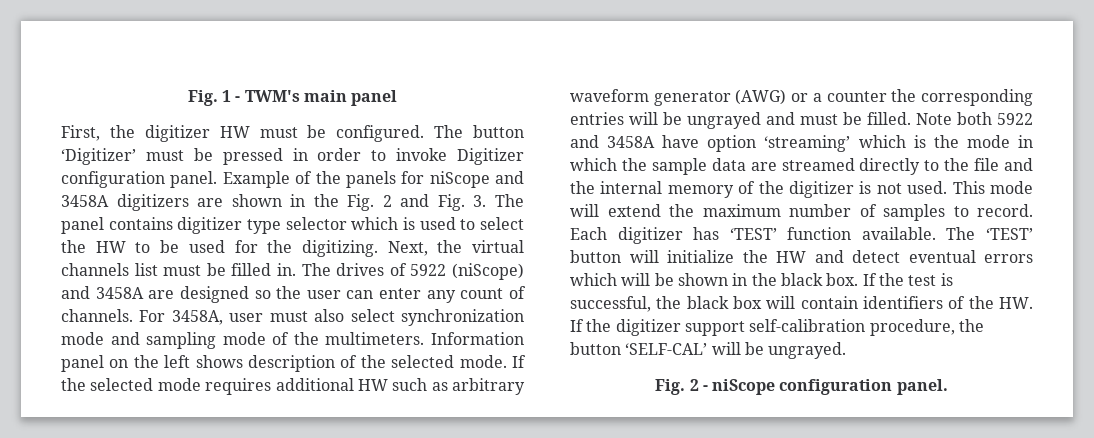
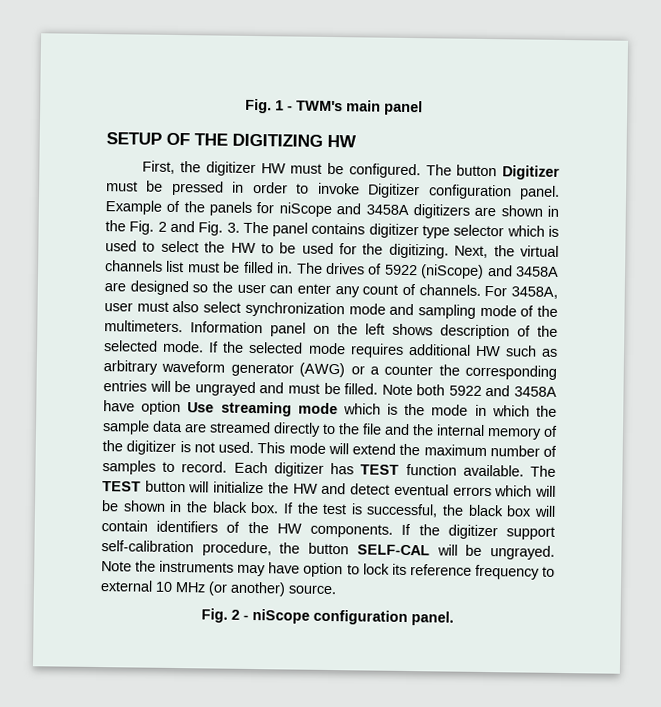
(398, 98) none -> [106,132,357,148] // SETUP OF THE DIGITIZING HW
[61,148,136,165] ‘Digitizer’ -> [501,165,560,180] Digitizer
[764,135,851,152] ‘streaming’ -> [187,401,338,417] Use streaming mode
[729,228,777,240] ‘TEST’ -> [360,464,400,475] TEST
[986,228,1033,240] ‘TEST’ -> [102,481,141,492] TEST
[999,297,1033,309] HW. -> [276,523,394,538] HW components.
[625,343,708,355] ‘SELF-CAL’ -> [356,544,430,556] SELF-CAL
(847, 350) none -> [101,560,555,580] [100,580,337,597] Note the instruments may have option to lock its reference frequency to external 10 MHz (or another) source.

